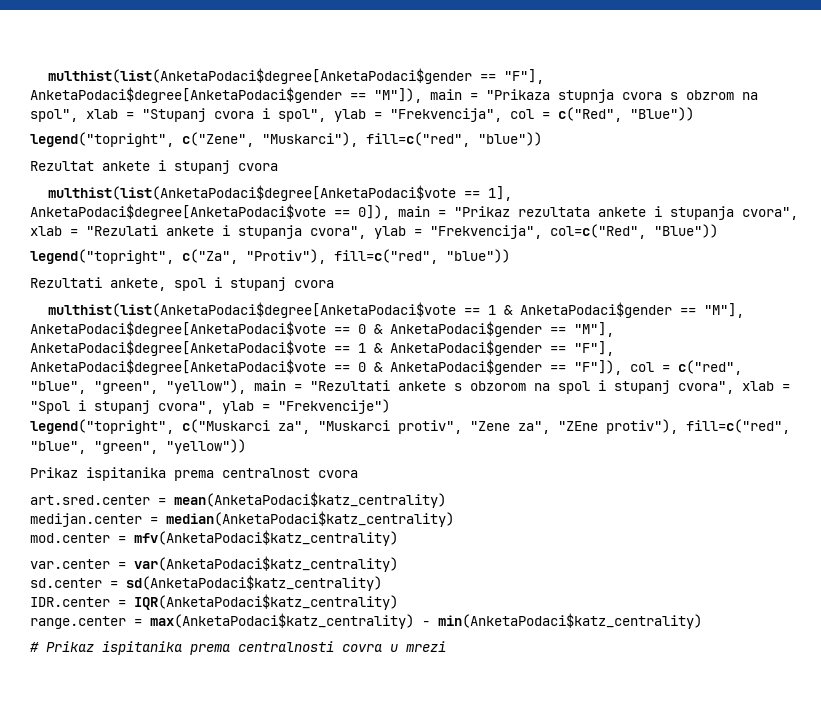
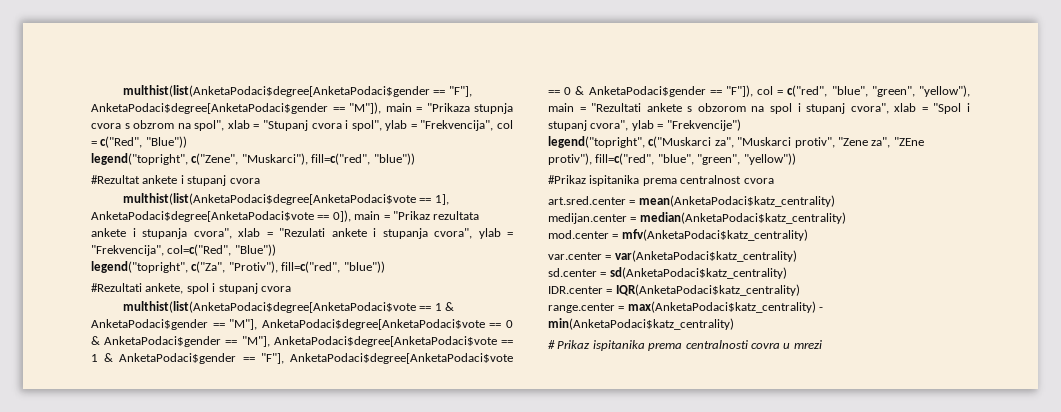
[30,161,94,171] Rezultat -> [91,175,140,184] #Rezultat
[30,277,102,288] Rezultati -> [91,283,142,292] #Rezultati
[30,467,78,478] Prikaz -> [548,175,586,184] #Prikaz

